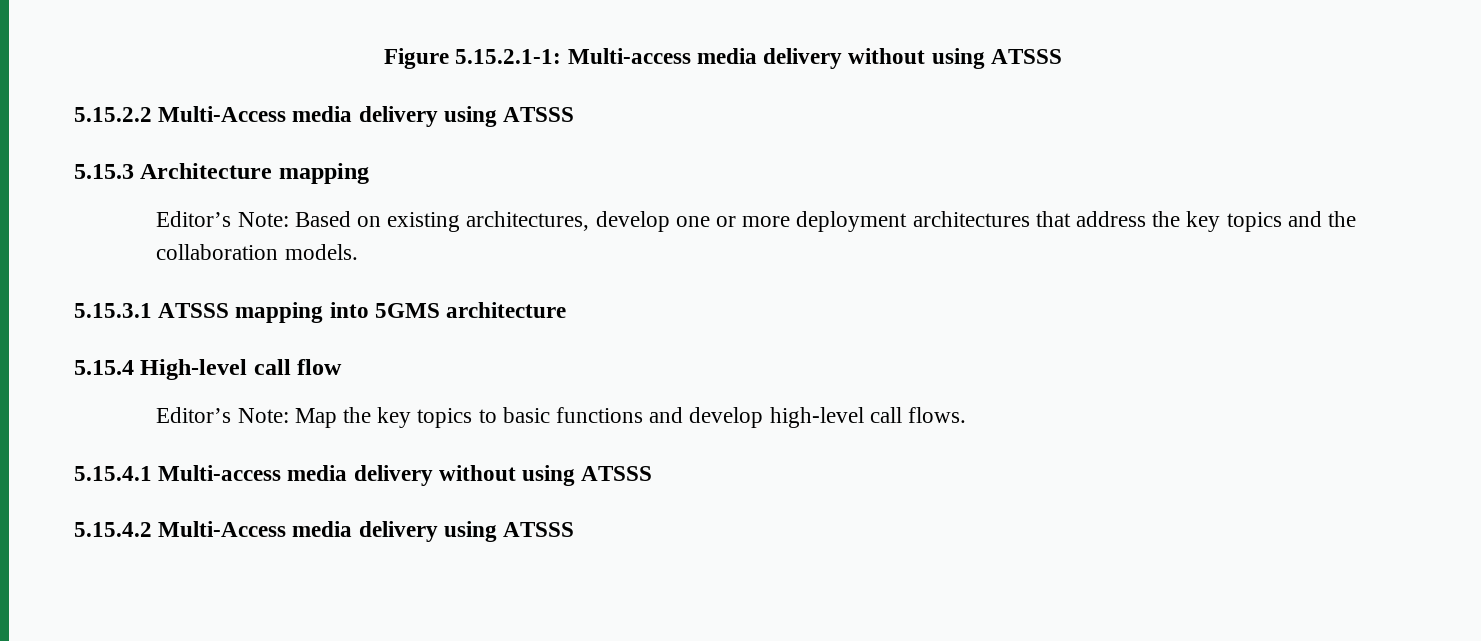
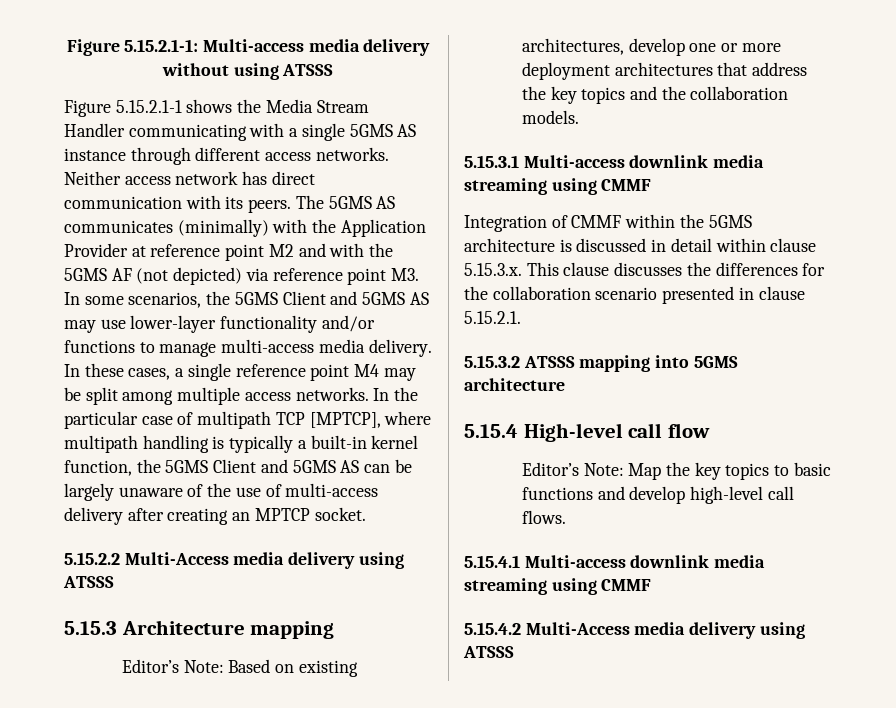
(1062, 56) none -> [64,99,369,117] [64,123,417,141] [64,147,389,165] [64,171,315,185] [64,195,396,213] [64,219,426,237] [64,243,394,261] [64,267,420,285] [64,291,429,308] [64,315,375,333] [64,339,432,357] [64,363,416,381] [64,387,419,405] [64,411,432,429] [64,435,419,453] [64,459,412,476] [64,483,379,501] [64,507,366,525] // Figure 5.15.2.1-1 shows the Media Stream Handler communicating with a single 5GMS AS instance through different access networks. Neither access network has direct communication with its peers. The 5GMS AS communicates (minimally) with the Application Provider at reference point M2 and with the 5GMS AF (not depicted) via reference point M3. In some scenarios, the 5GMS Client and 5GMS AS may use lower-layer functionality and/or functions to manage multi-access media delivery. In these cases, a single reference point M4 may be split among multiple access networks. In the particular case of multipath TCP [MPTCP], where multipath handling is typically a built-in kernel function, the 5GMS Client and 5GMS AS can be largely unaware of the use of multi-access delivery after creating an MPTCP socket.
(152, 310) none -> [523,155,765,168] [464,178,652,195] [464,214,752,232] [464,238,817,252] [464,262,826,276] [464,286,805,304] [464,311,521,324] [464,355,520,368] Multi-access downlink media streaming using CMMF // Integration of CMMF within the 5GMS architecture is discussed in detail within clause 5.15.3.x. This clause discusses the differences for the collaboration scenario presented in clause 5.15.2.1. // 5.15.3.2
[287,465,653,486] media delivery without using ATSSS -> [630,555,766,568] [464,578,652,595] downlink media streaming using CMMF

